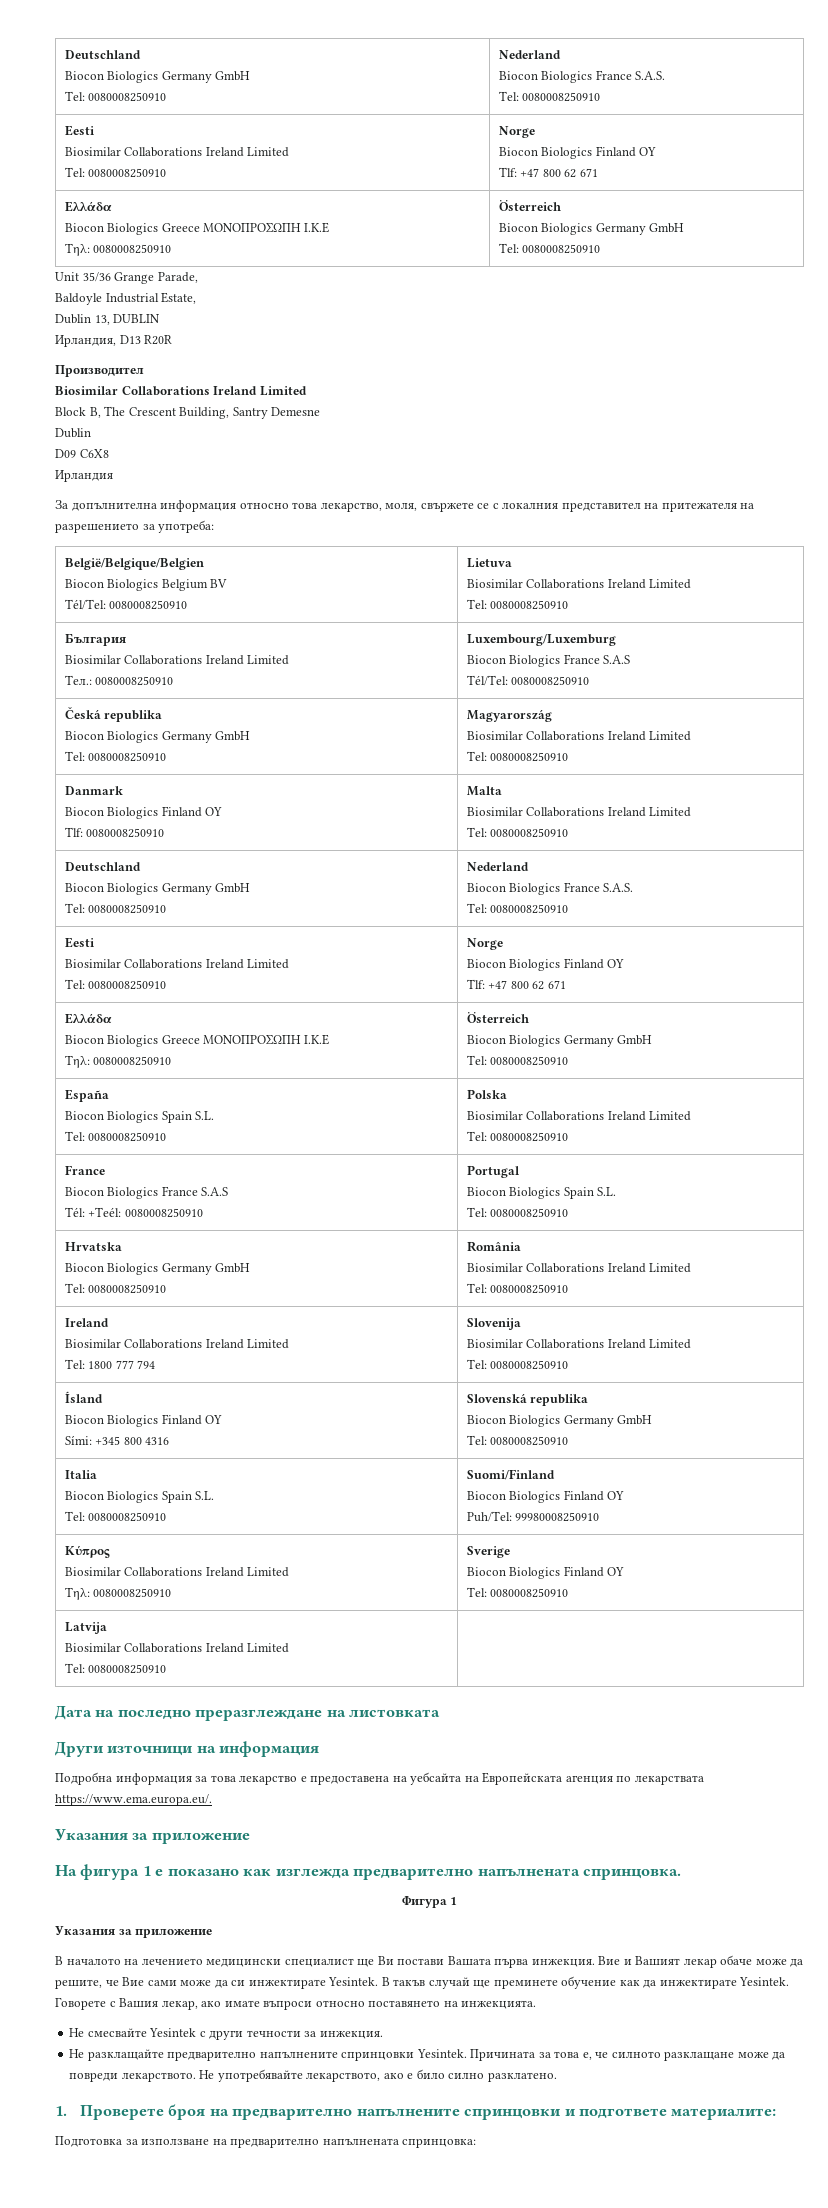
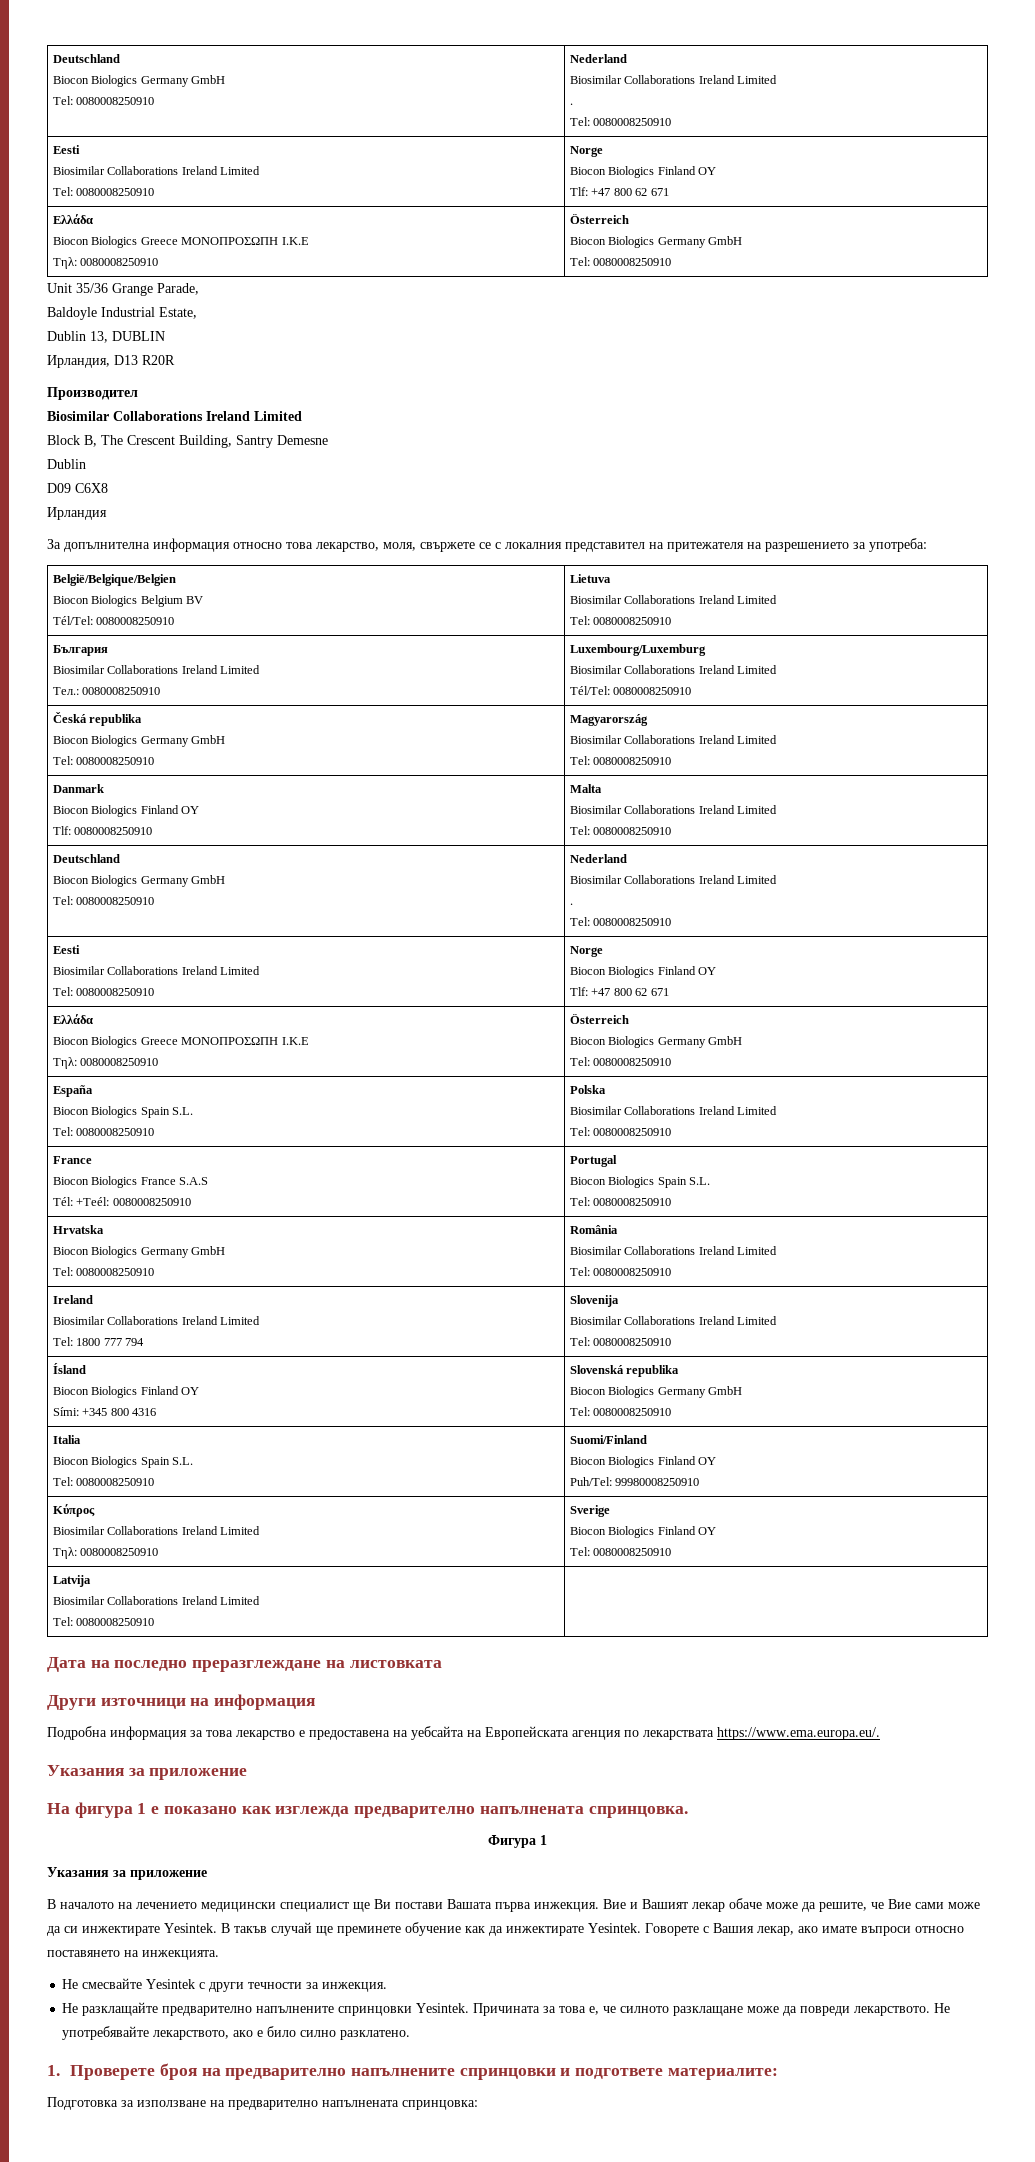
[64,50,141,59] [64,71,251,83] [64,91,167,102] [498,50,561,59] [498,70,666,83] Deutschland // Biocon Biologics Germany GmbH // Tel: 0080008250910 | Nederland // Biocon Biologics France S.A.S. -> [52,54,120,63] [52,75,226,87] [52,96,155,105] [569,54,627,63] [569,75,778,84] [569,103,573,105] Deutschland // Biocon Biologics Germany GmbH // Tel: 0080008250910 | Nederland // Biosimilar Collaborations Ireland Limited // .
[466,654,631,667] Biocon Biologics France S.A.S -> [569,665,778,674] Biosimilar Collaborations Ireland Limited
[466,882,634,895] Biocon Biologics France S.A.S. -> [569,875,778,884] [569,903,573,905] Biosimilar Collaborations Ireland Limited // .

